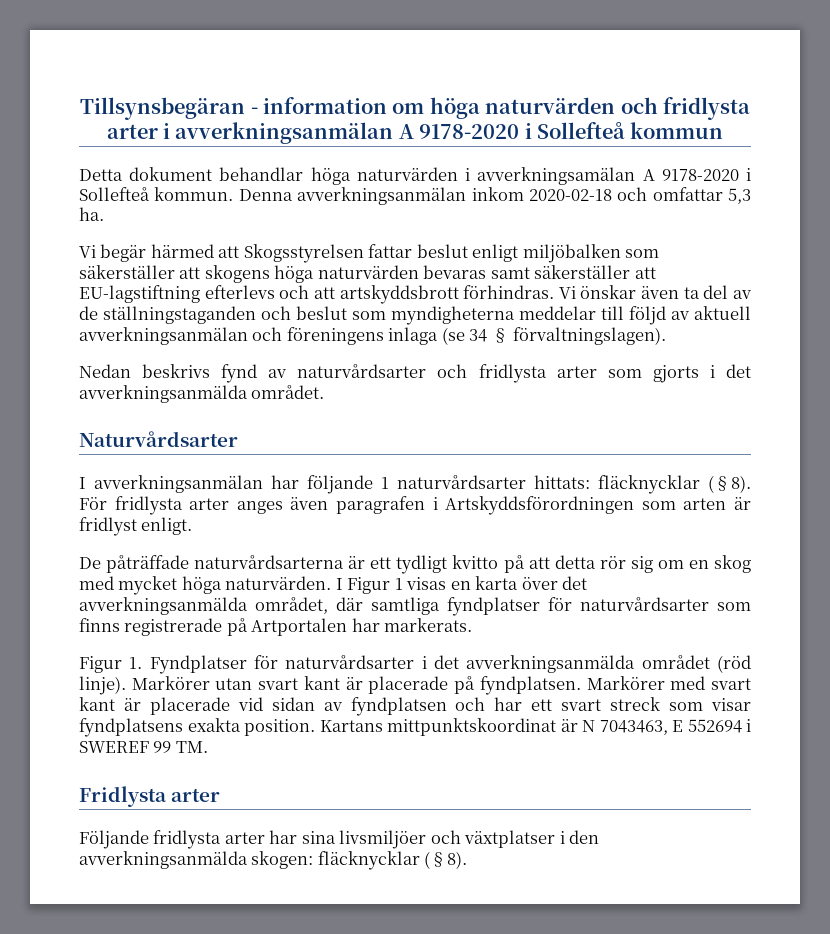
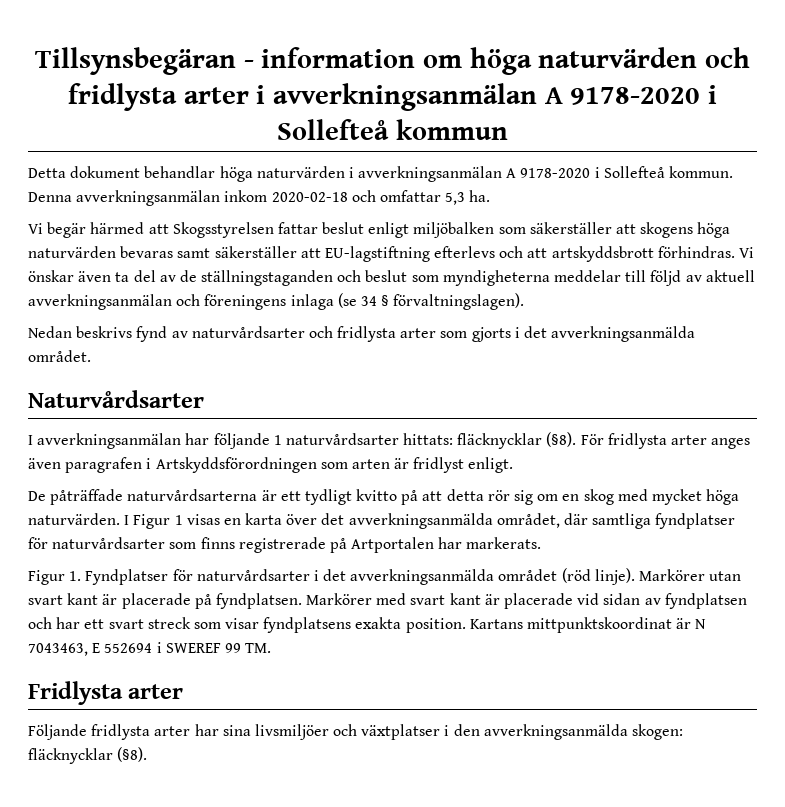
[477,167,636,185] avverkningsamälan -> [358,166,503,182] avverkningsanmälan

